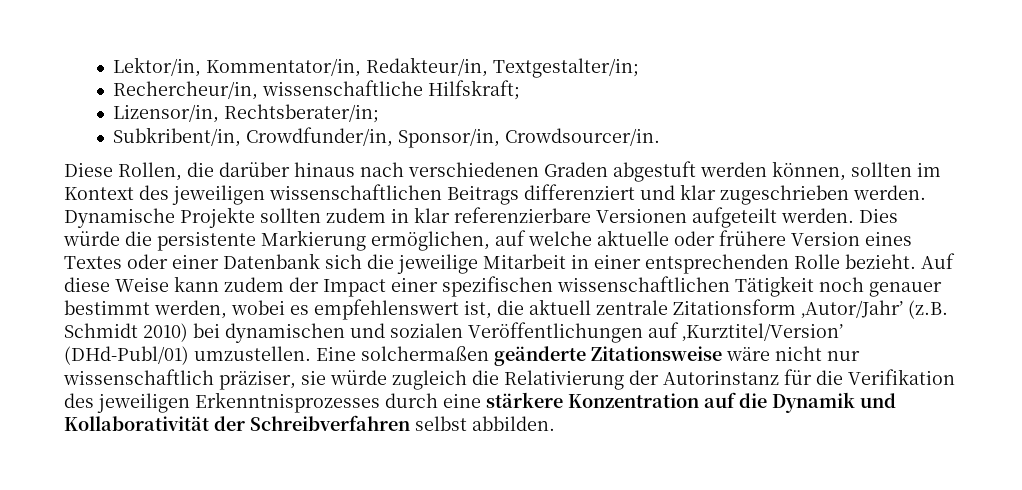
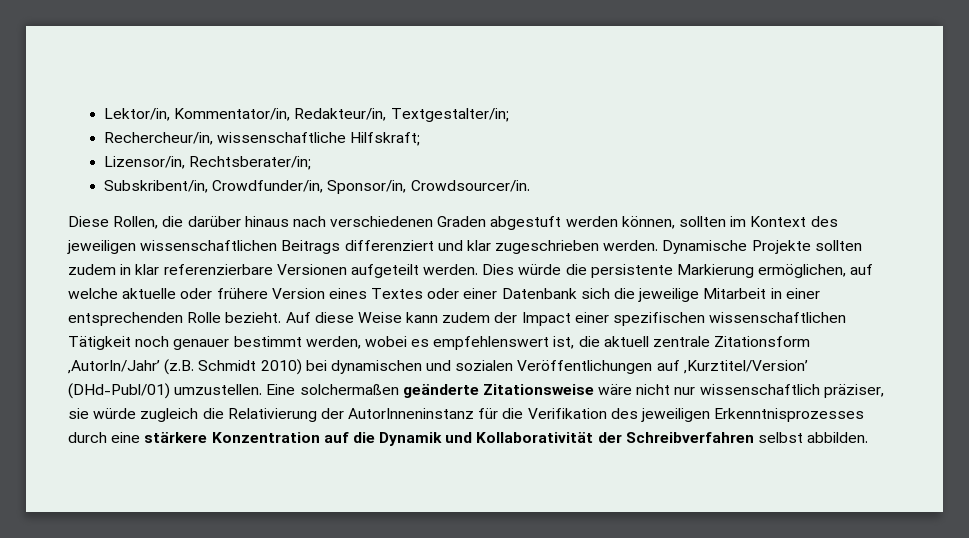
[113,127,242,147] Subkribent/in, -> [104,180,209,193] Subskribent/in,
[801,300,903,318] ‚Autor/Jahr’ -> [67,360,160,374] ‚AutorIn/Jahr’
[663,370,779,385] Autorinstanz -> [348,408,475,419] AutorInneninstanz

